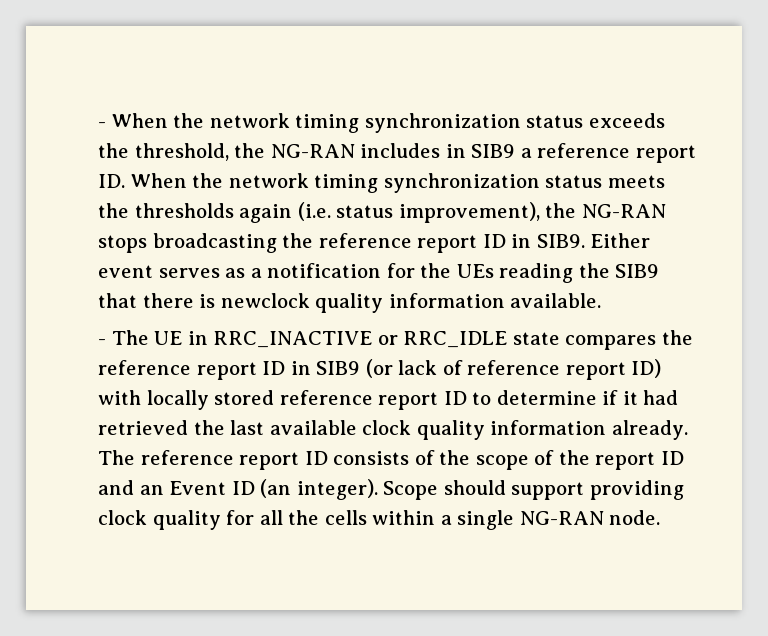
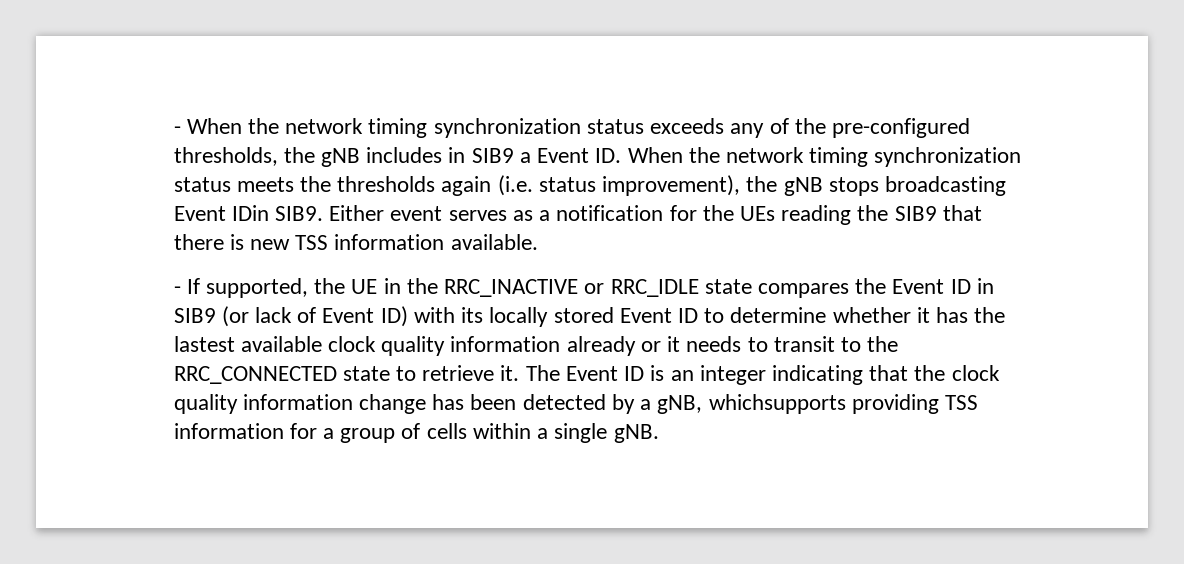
[98,143,355,161] the threshold, the NG-RAN -> [730,118,970,138] [173,147,361,167] any of the pre-configured thresholds, the gNB
[537,143,696,163] reference report -> [537,148,590,163] Event
[581,204,666,218] NG-RAN -> [783,177,823,196] gNB
[282,233,532,253] the reference report ID in -> [173,205,269,221] Event IDin
[220,293,384,313] newclock quality -> [250,235,329,250] new TSS
[111,330,149,345] The -> [186,278,346,298] If supported, the
(208, 338) none -> [406,278,438,294] the
[98,360,257,380] reference report -> [892,279,945,294] Event
[467,360,626,380] reference report -> [322,308,375,323] Event
(142, 397) none -> [461,307,484,323] its
[279,390,439,410] reference report -> [619,308,672,323] Event
[602,390,679,405] [98,420,688,440] [98,450,685,470] [98,479,684,500] [98,510,320,530] if it had retrieved the last available clock quality information already. The reference report ID consists of the scope of the report ID and an Event ID (an integer). Scope should support providing clock quality for all the -> [832,307,1006,323] [173,336,899,356] [173,365,1000,385] [173,394,978,414] [173,423,421,443] whether it has the lastest available clock quality information already or it needs to transit to the RRC_CONNECTED state to retrieve it. The Event ID is an integer indicating that the clock quality information change has been detected by a gNB, whichsupports providing TSS information for a group of
[519,510,661,525] NG-RAN node. -> [613,424,659,443] gNB.

